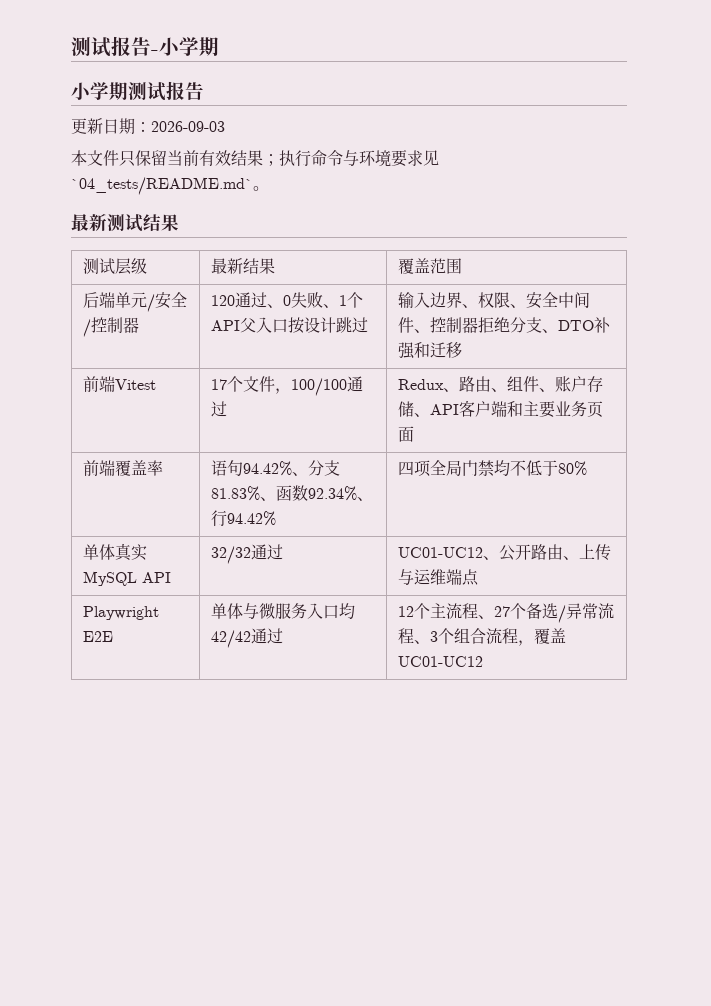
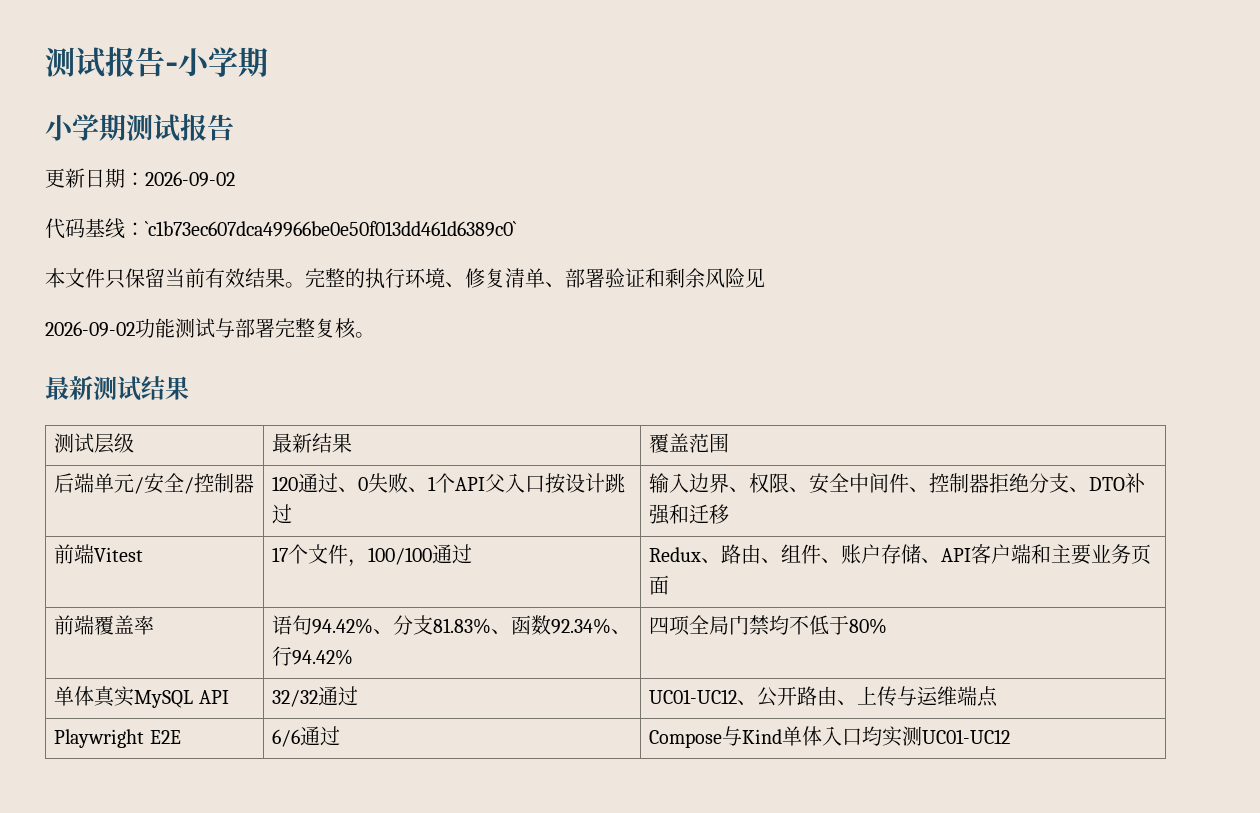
[151,121,225,132] 2026-09-03 -> [145,171,235,187] [45,218,517,239] 2026-09-02 // 代码基线：`c1b73ec607dca49966be0e50f013dd461d6389c0`
[263,150,439,167] [71,177,253,195] ；执行命令与环境要求见`04_tests/README.md` -> [285,268,765,289] [45,318,356,339] 。完整的执行环境、修复清单、部署验证和剩余风险见 // 2026-09-02功能测试与部署完整复核
[210,603,355,620] [210,628,283,648] [397,603,614,623] [397,628,566,646] 单体与微服务入口均42/42通过 | 12个主流程、27个备选/异常流程、3个组合流程，覆盖 -> [272,726,341,747] [649,726,923,748] 6/6通过 | Compose与Kind单体入口均实测

